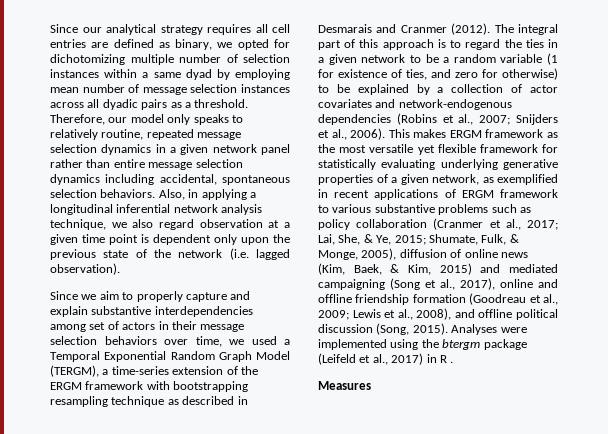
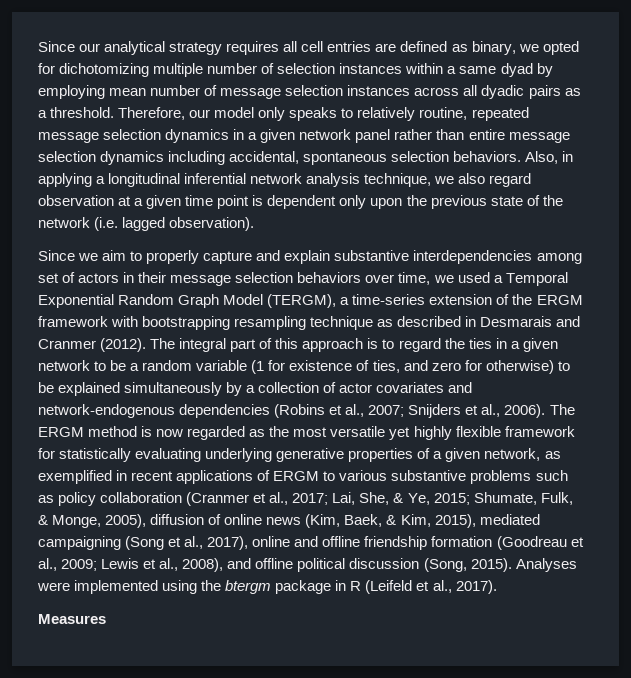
(409, 89) none -> [124,382,223,396] simultaneously
[388,129,544,138] This makes ERGM framework -> [549,404,575,415] [38,426,246,440] The ERGM method is now regarded
(435, 150) none -> [413,426,452,440] highly
[500,189,558,198] framework -> (320, 476) none
[439,263,501,275] 2015) and -> [434,514,476,528] 2015),
(527, 344) none -> [335,580,362,591] in R
[391,353,454,365] 2017) in R . -> [455,580,497,594] 2017).

